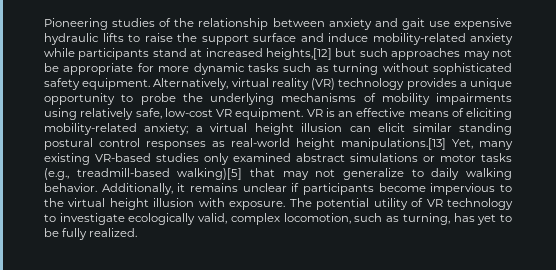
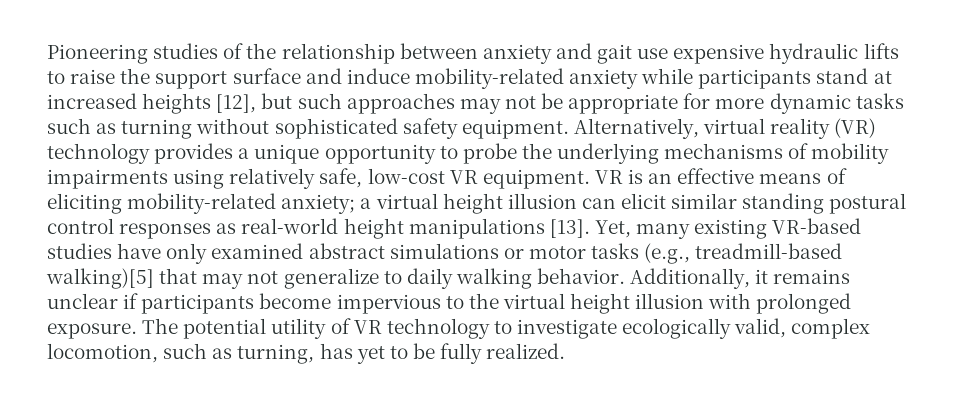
[266,48,332,60] heights,[12] -> [142,93,257,114] heights [12],
[341,138,446,150] manipulations.[13] -> [408,218,590,239] manipulations [13].
(199, 157) none -> [117,243,162,259] have
(225, 202) none -> [756,293,852,314] prolonged

